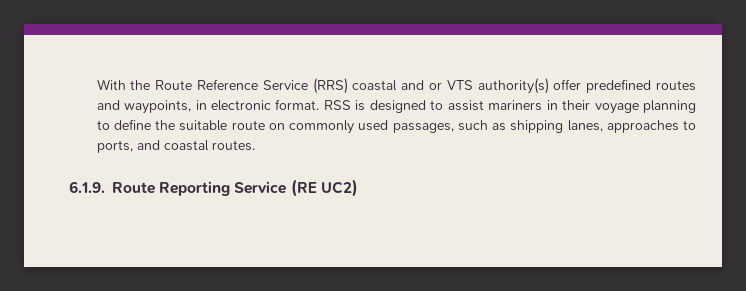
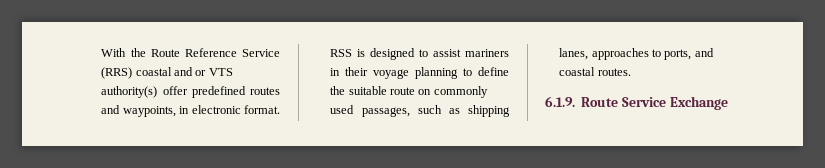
[159,179,358,197] Reporting Service (RE UC2) -> [621,96,728,110] Service Exchange

